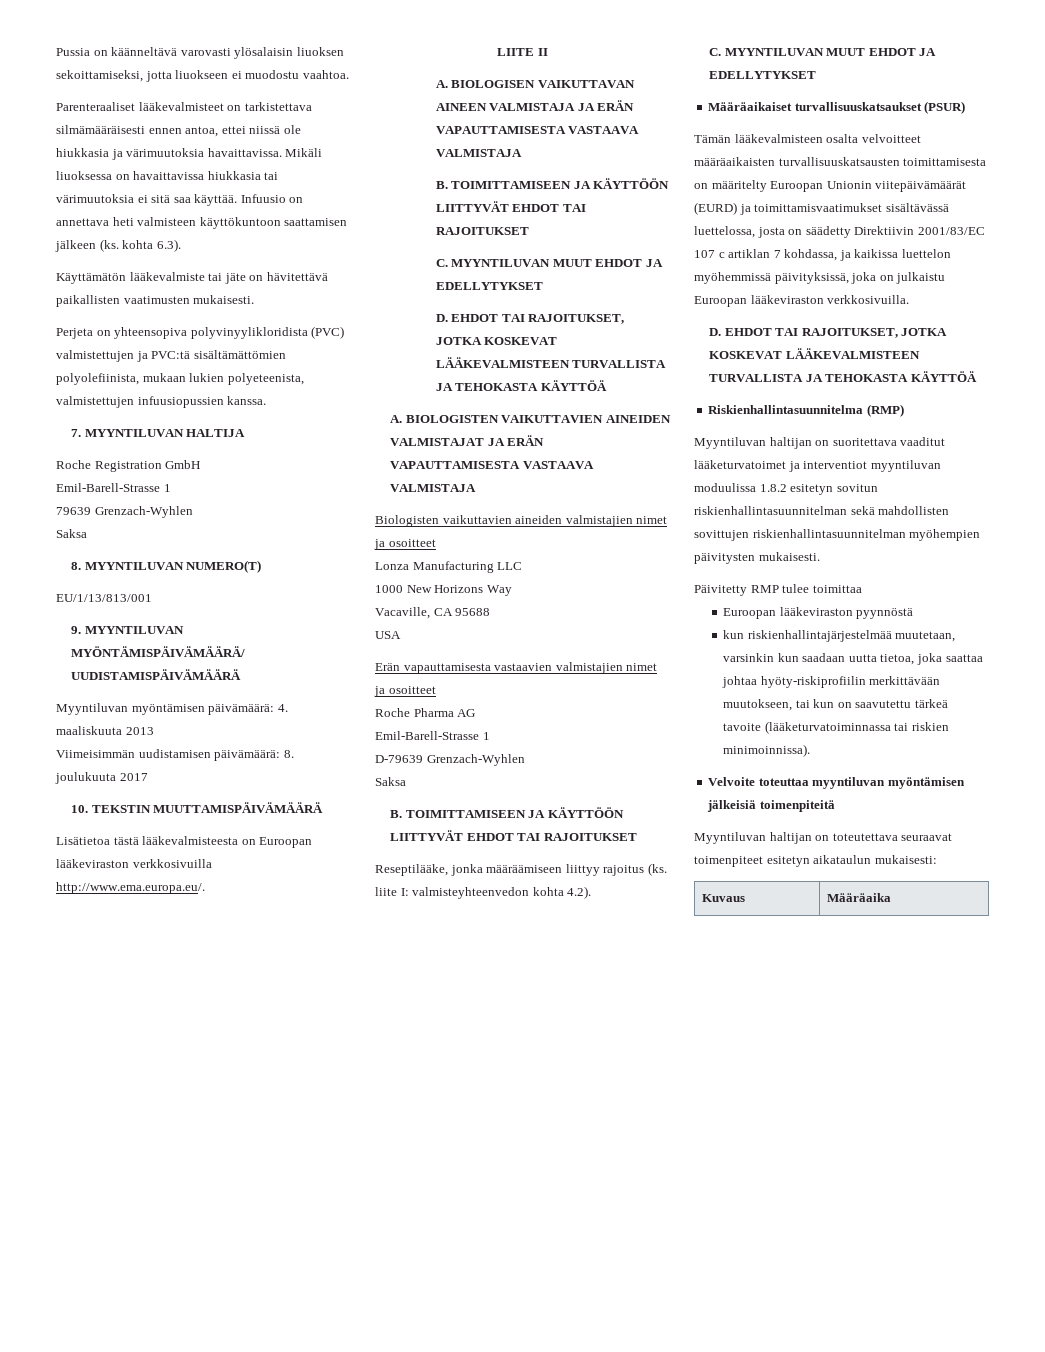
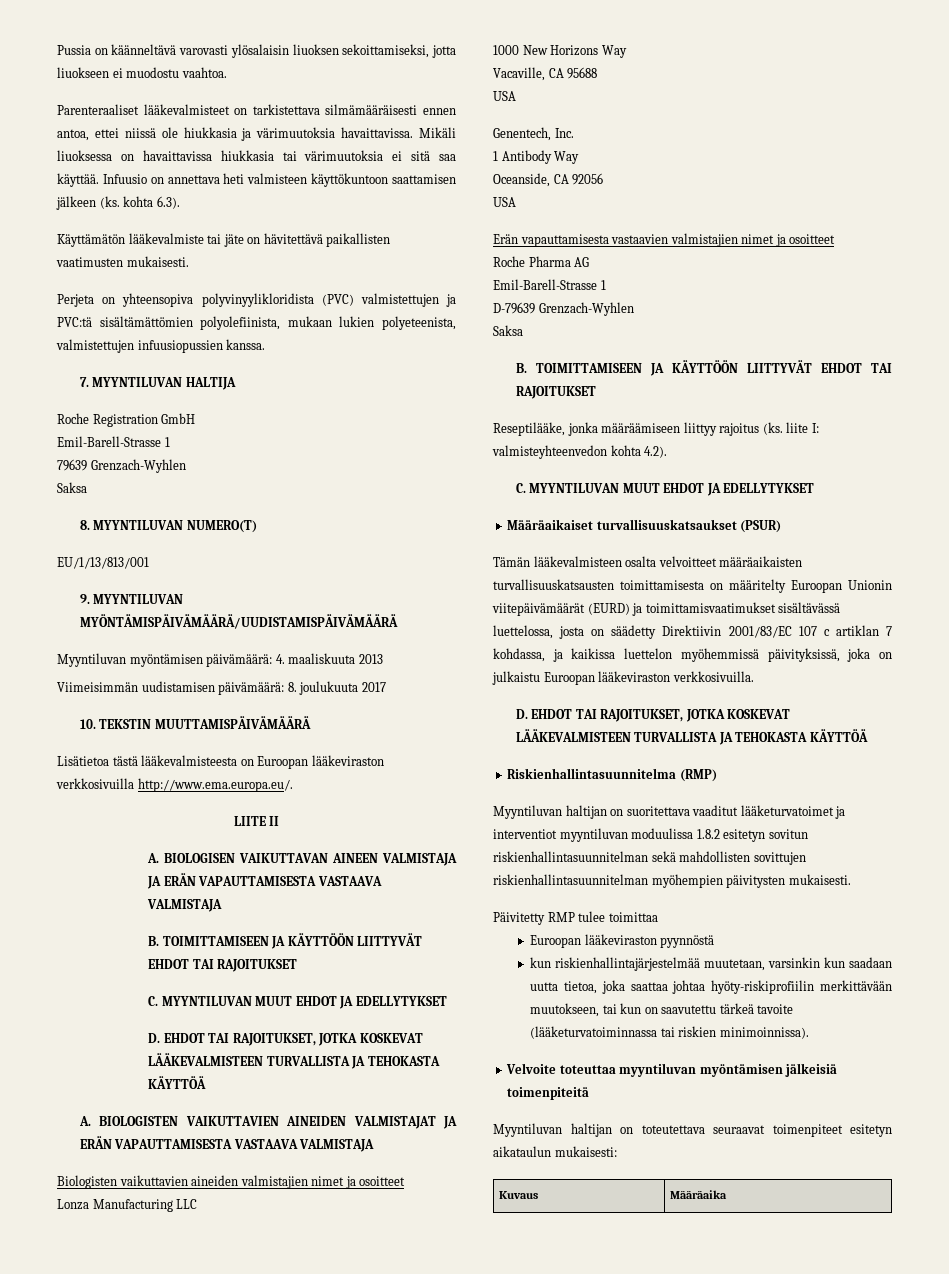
(401, 635) none -> [493,127,574,141] [493,150,580,164] [493,173,604,187] [493,197,516,207] // Genentech, Inc. // 1 Antibody Way // Oceanside, CA 92056 // USA

